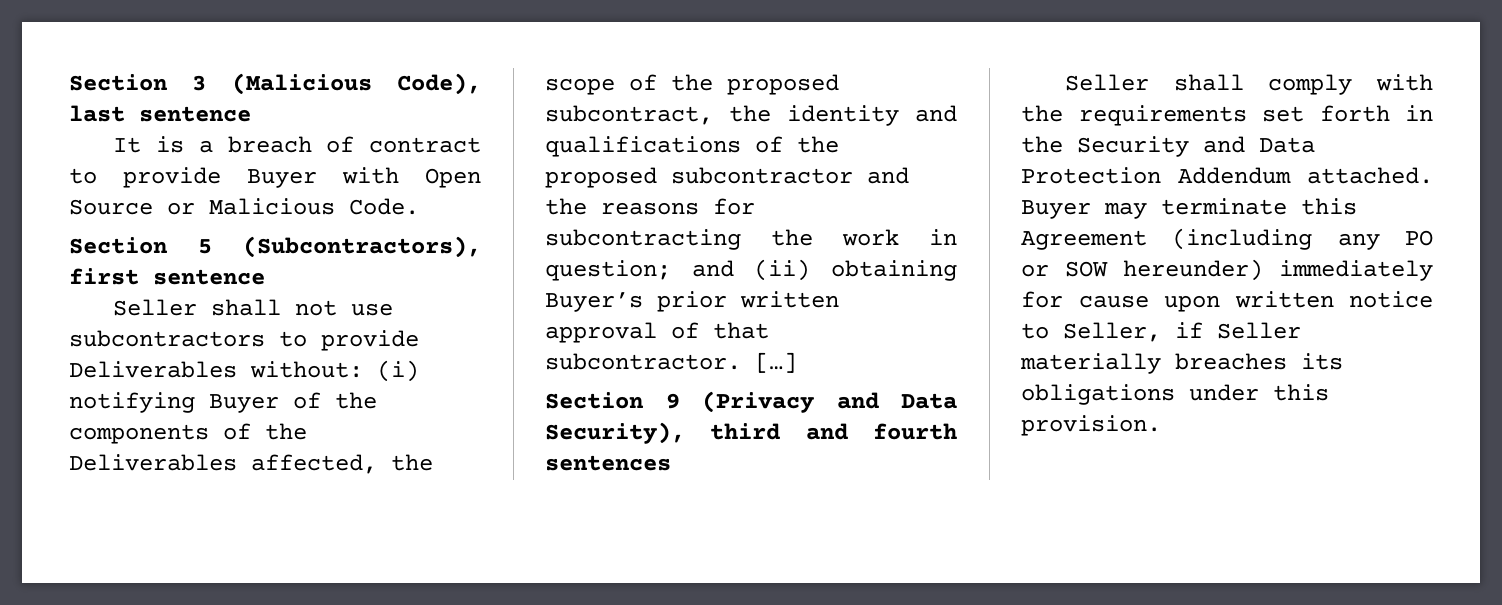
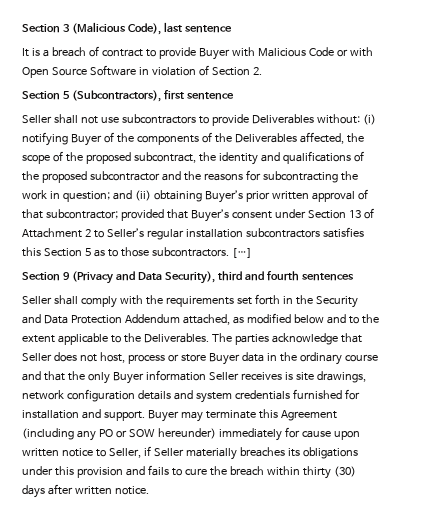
[425,168,481,188] [69,198,419,215] Open Source or Malicious Code. -> [257,47,373,57] [22,65,262,78] Malicious Code or with Open Source Software in violation of Section 2.
[545,353,741,370] subcontractor. -> [45,208,374,222] [22,227,364,240] [22,247,229,257] subcontractor; provided that Buyer’s consent under Section 13 of Attachment 2 to Seller’s regular installation subcontractors satisfies this Section 5 as to those subcontractors.
[1307,167,1433,184] attached. -> [182,313,379,325] [22,333,362,345] [22,352,378,365] [22,370,366,384] [22,389,360,403] [22,409,145,421] attached, as modified below and to the extent applicable to the Deliverables. The parties acknowledge that Seller does not host, process or store Buyer data in the ordinary course and that the only Buyer information Seller receives is site drawings, network configuration details and system credentials furnished for installation and support.
[1021,415,1161,436] provision. -> [76,465,356,479] [22,484,149,498] provision and fails to cure the breach within thirty (30) days after written notice.

